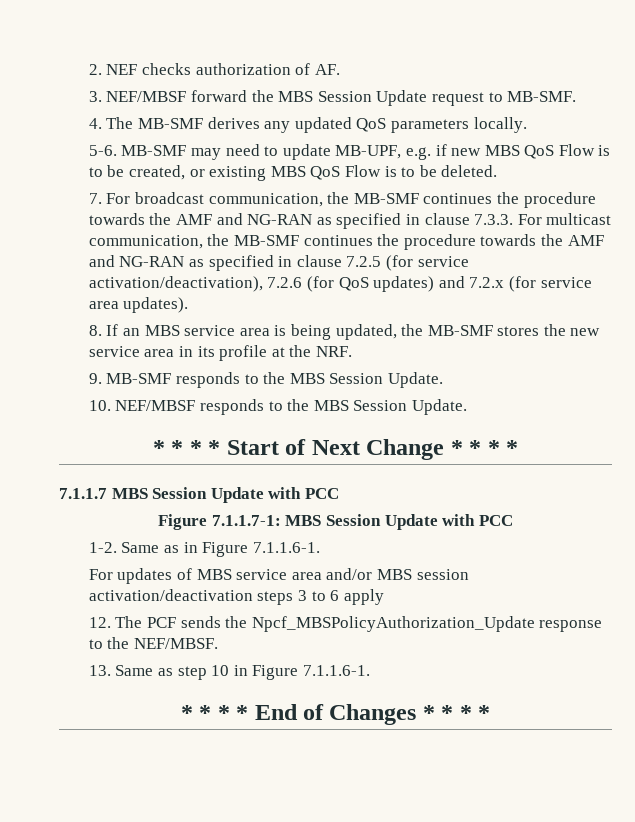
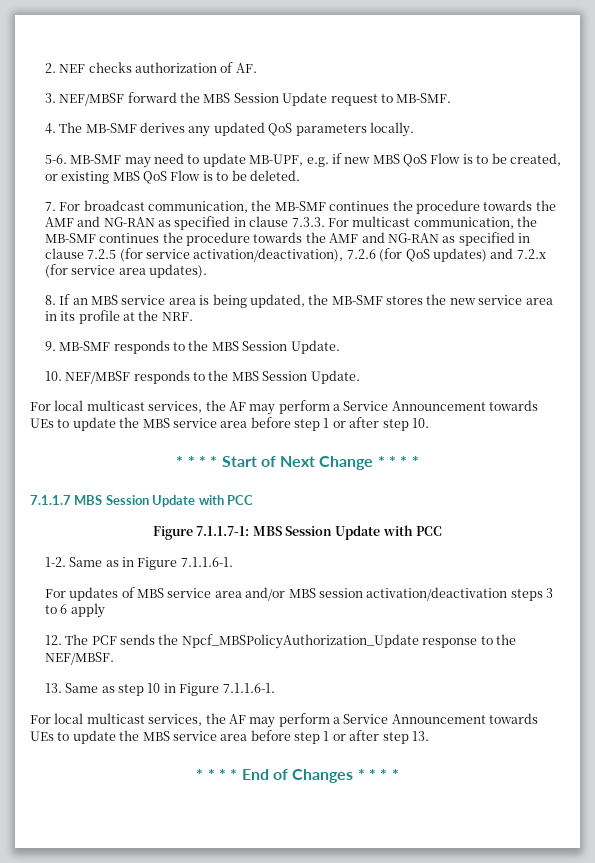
(467, 407) none -> [30,400,539,415] [30,417,429,431] // For local multicast services, the AF may perform a Service Announcement towards UEs to update the MBS service area before step 1 or after step 10.
(370, 670) none -> [30,713,539,728] [30,730,429,744] // For local multicast services, the AF may perform a Service Announcement towards UEs to update the MBS service area before step 1 or after step 13.

